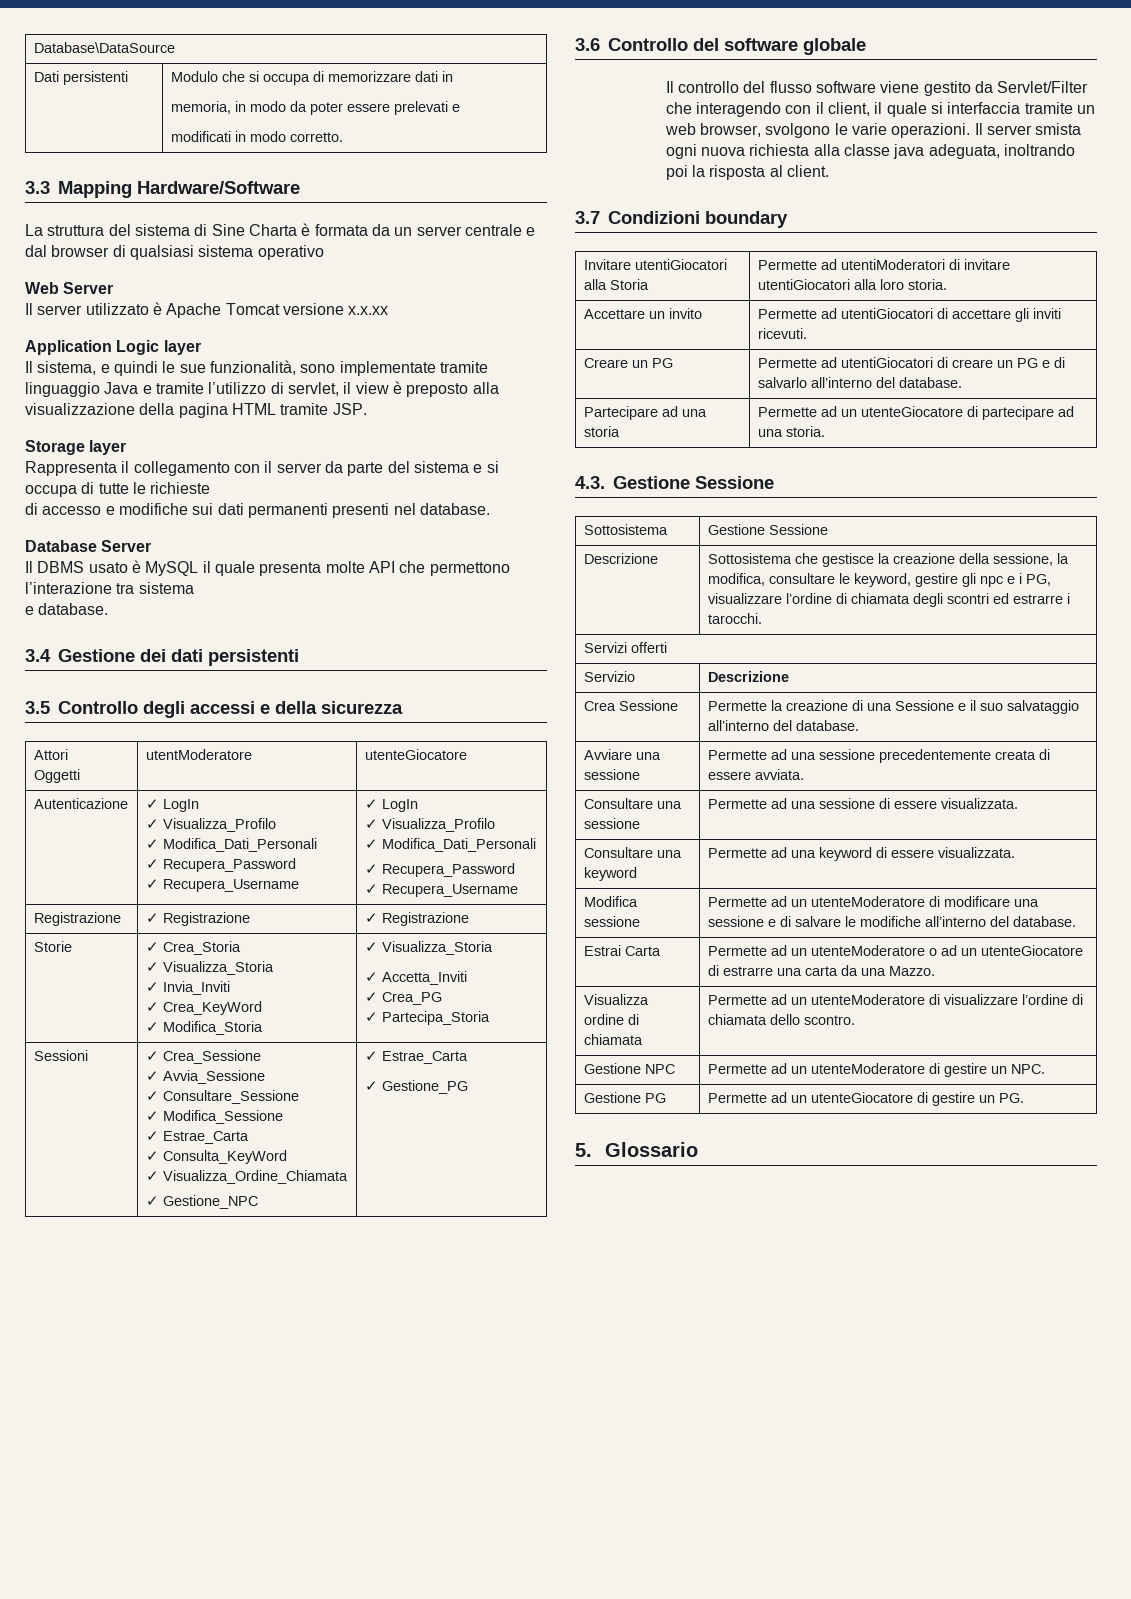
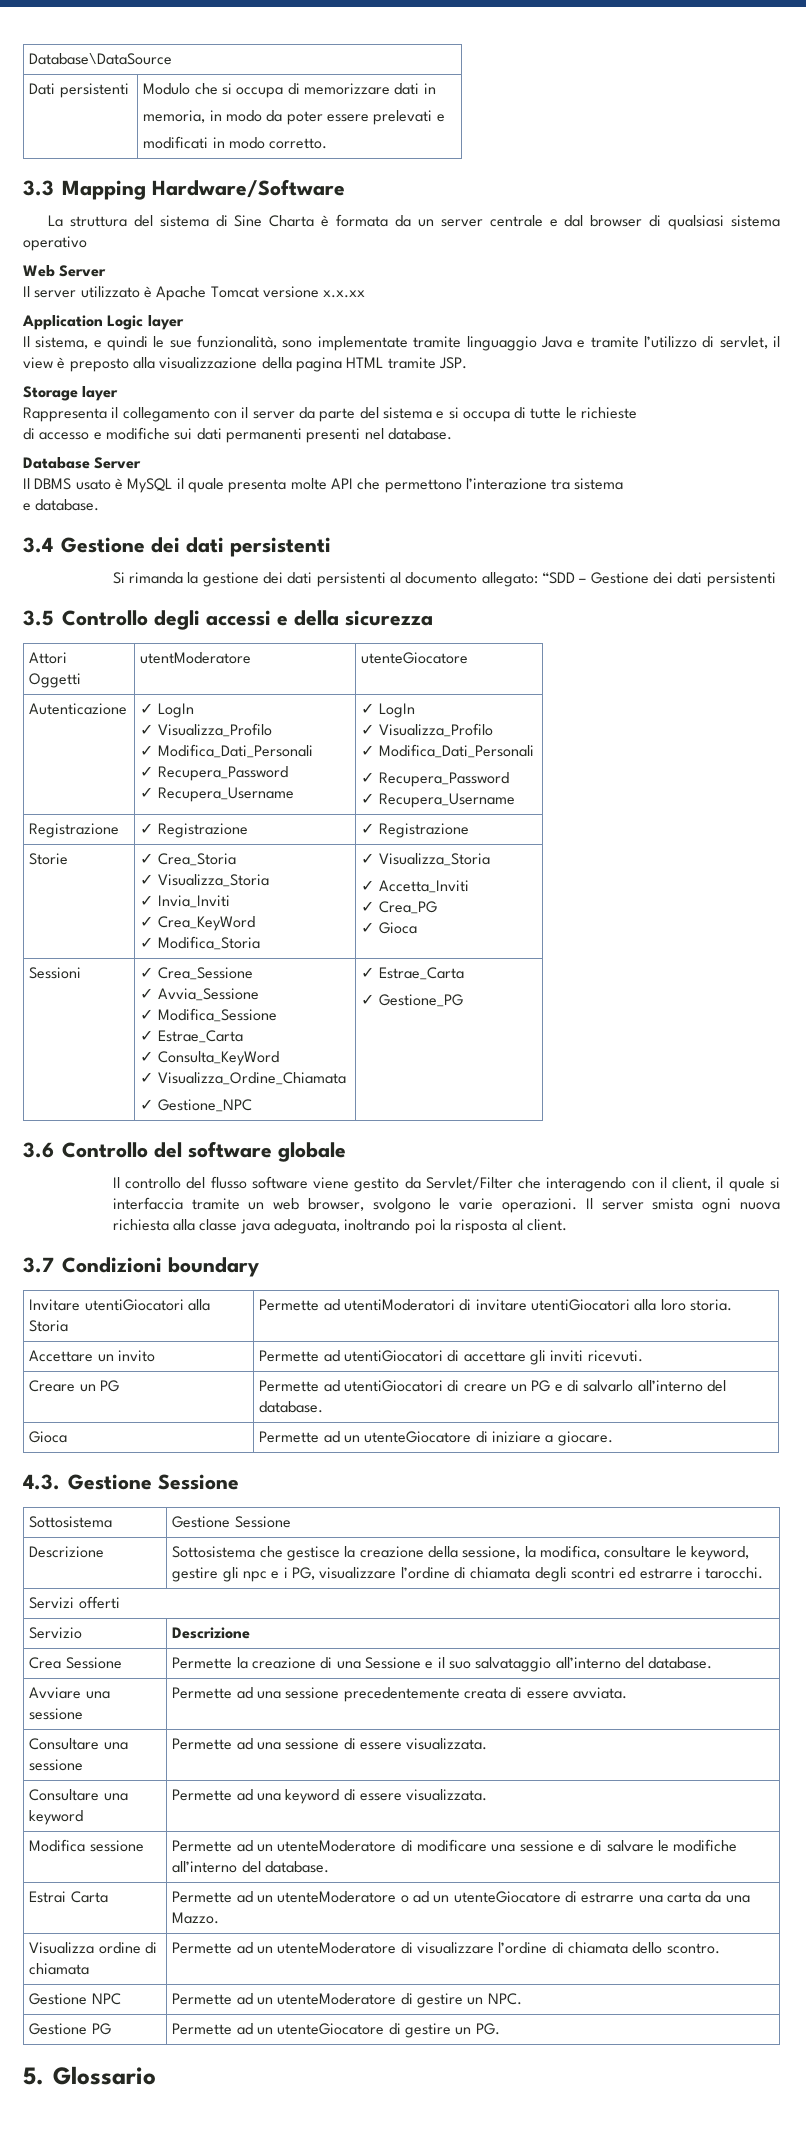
(299, 657) none -> [112,572,776,587] // Si rimanda la gestione dei dati persistenti al documento allegato: “SDD – Gestione dei dati persistenti
[381,1011,490,1025] Partecipa_Storia -> [378,922,417,934] Gioca
[145,1090,299,1104] // ✓ Consultare_Sessione -> (259, 994) none
[583,406,707,420] [583,426,620,437] [757,406,1074,420] [757,426,825,437] Partecipare ad una storia | Permette ad un utenteGiocatore di partecipare ad una storia. -> [29,1431,68,1443] [259,1431,613,1446] Gioca | Permette ad un utenteGiocatore di iniziare a giocare.

